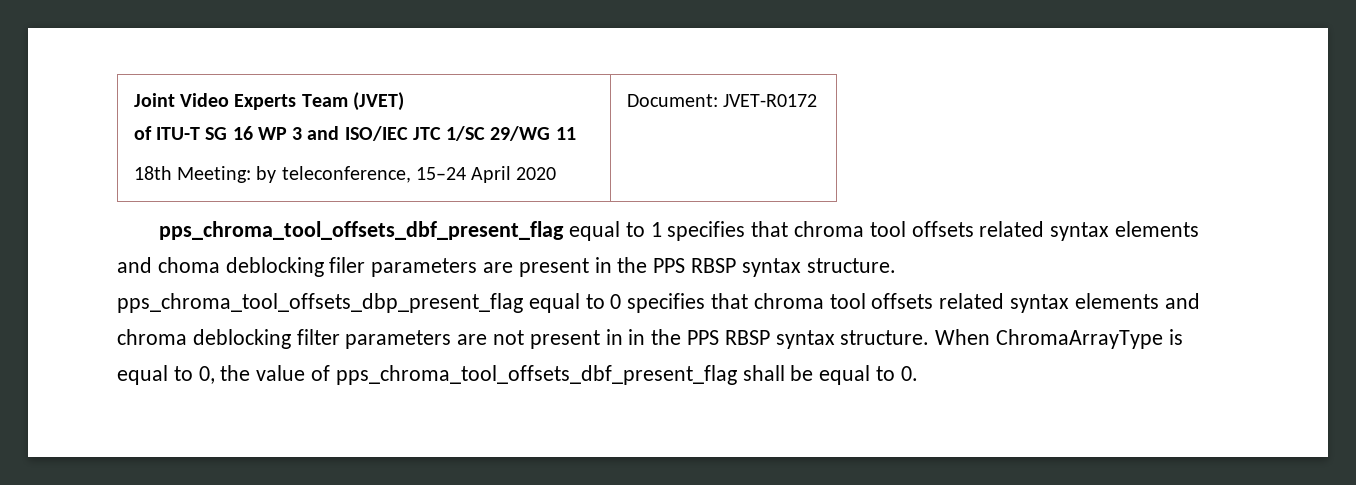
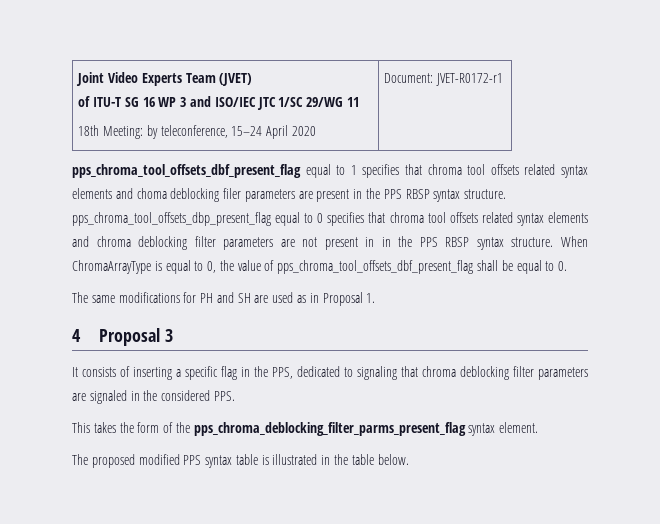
[722,94,817,107] JVET-R0172 -> [436,73,504,86] JVET-R0172-r1
(918, 373) none -> [72,292,376,306] [72,328,173,346] [72,366,588,380] [72,390,235,404] [72,422,539,436] [72,454,409,468] // The same modifications for PH and SH are used as in Proposal 1. // 4 Proposal 3 // It consists of inserting a specific flag in the PPS, dedicated to signaling that chroma deblocking filter parameters are signaled in the considered PPS. // This takes the form of the pps_chroma_deblocking_filter_parms_present_flag syntax element. // The proposed modified PPS syntax table is illustrated in the table below.

